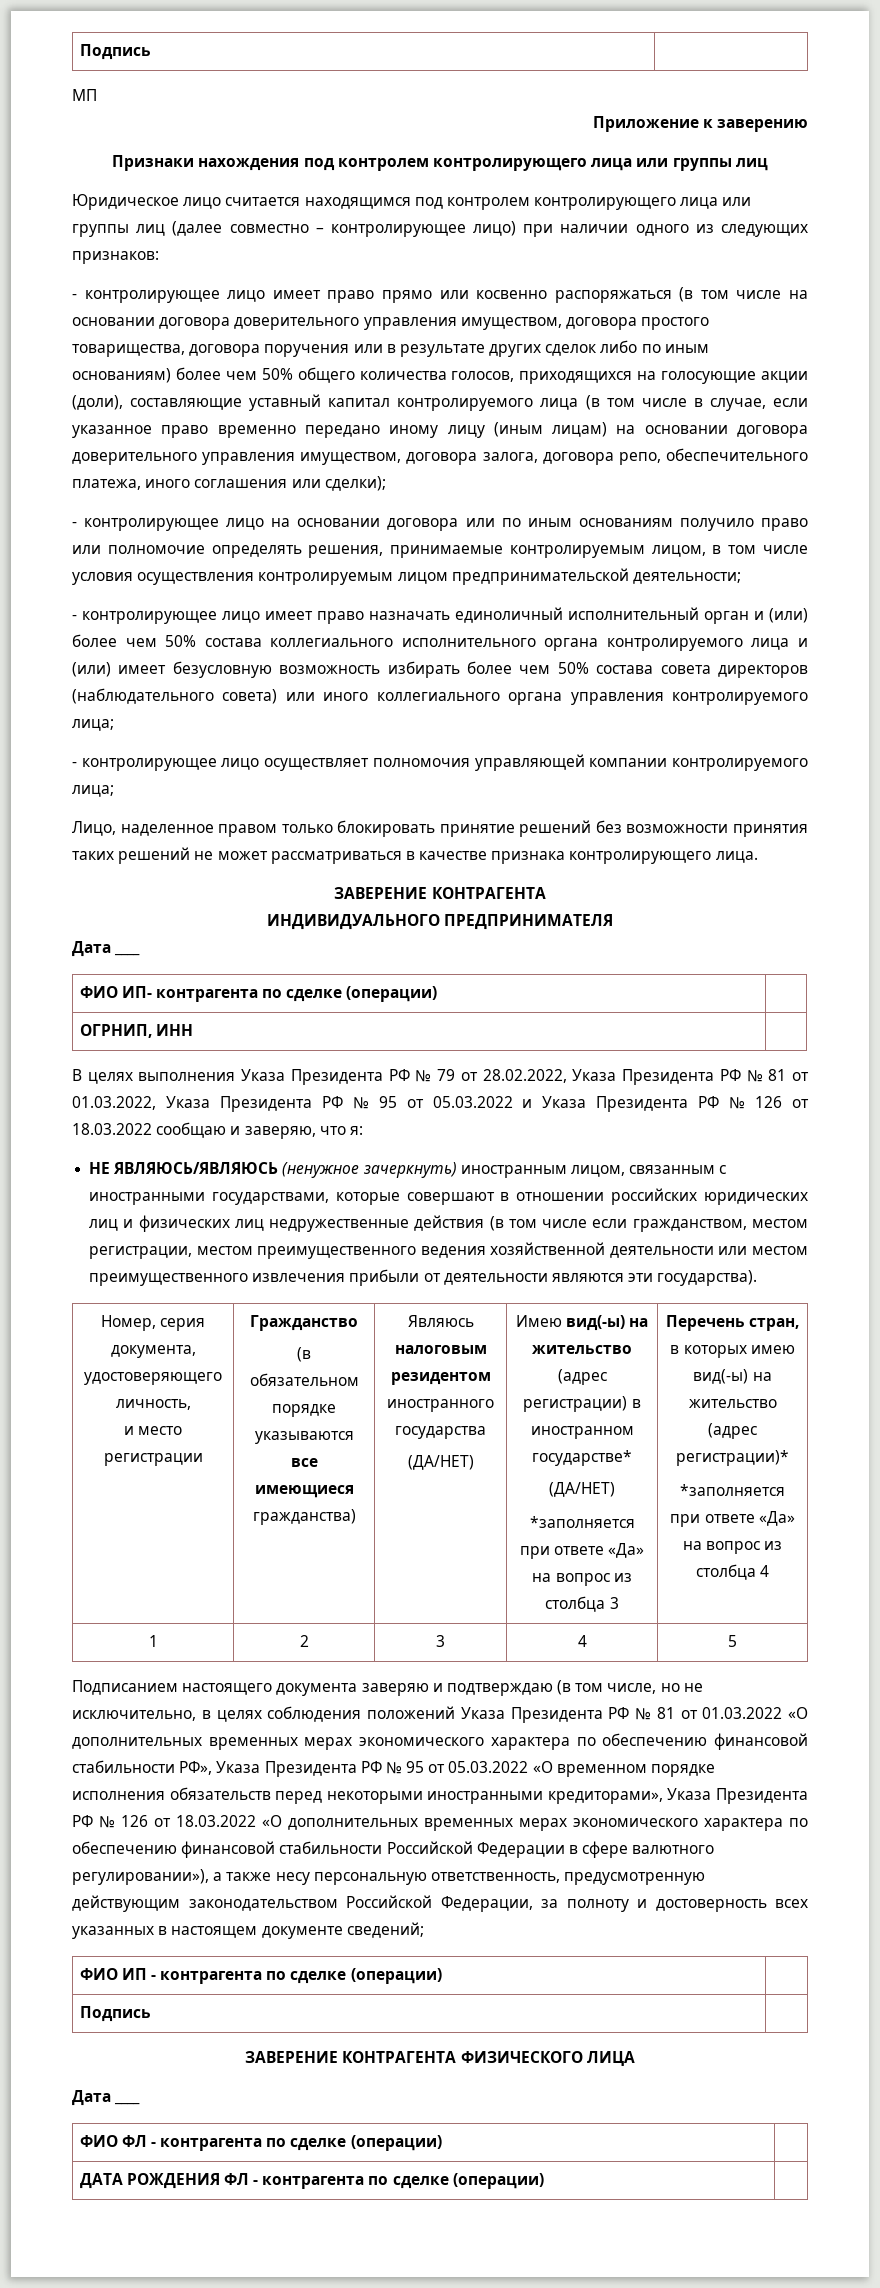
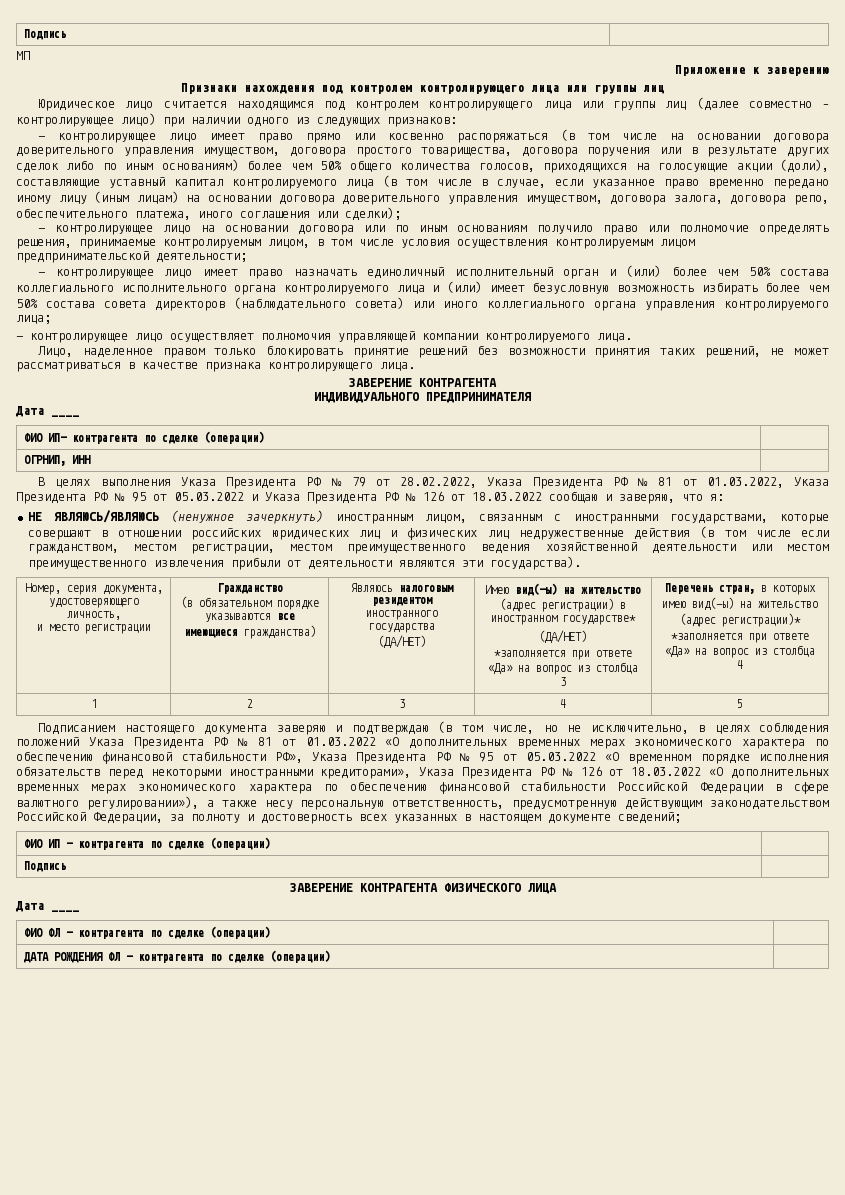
[72,785,114,797] лица; -> [597,333,632,342] лица.
[118,847,191,864] решений -> [704,346,761,358] решений,

